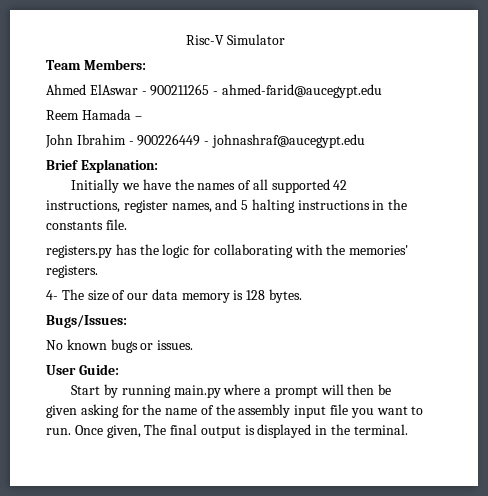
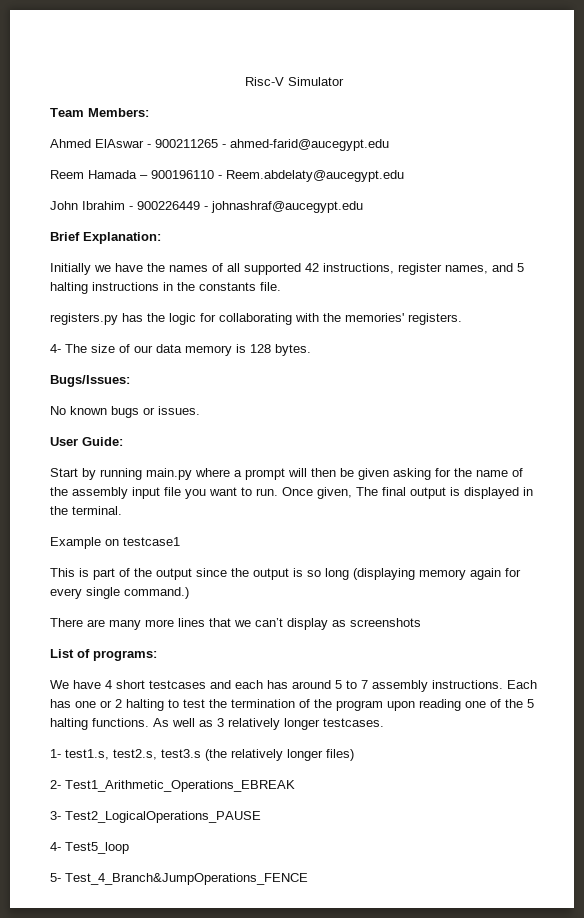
(142, 118) none -> [151,170,404,182] 900196110 - Reem.abdelaty@aucegypt.edu
(408, 429) none -> [50,537,180,549] [50,568,521,580] [50,587,189,599] [50,618,421,630] [50,649,157,661] [50,680,537,692] [50,699,534,711] [50,718,384,730] [50,749,354,761] [50,780,295,792] [50,811,261,823] [50,842,129,854] [50,873,308,885] // Example on testcase1 // This is part of the output since the output is so long (displaying memory again for every single command.) // There are many more lines that we can’t display as screenshots // List of programs: // We have 4 short testcases and each has around 5 to 7 assembly instructions. Each has one or 2 halting to test the termination of the program upon reading one of the 5 halting functions. As well as 3 relatively longer testcases. // 1- test1.s, test2.s, test3.s (the relatively longer files) // 2- Test1_Arithmetic_Operations_EBREAK // 3- Test2_LogicalOperations_PAUSE // 4- Test5_loop // 5- Test_4_Branch&JumpOperations_FENCE

